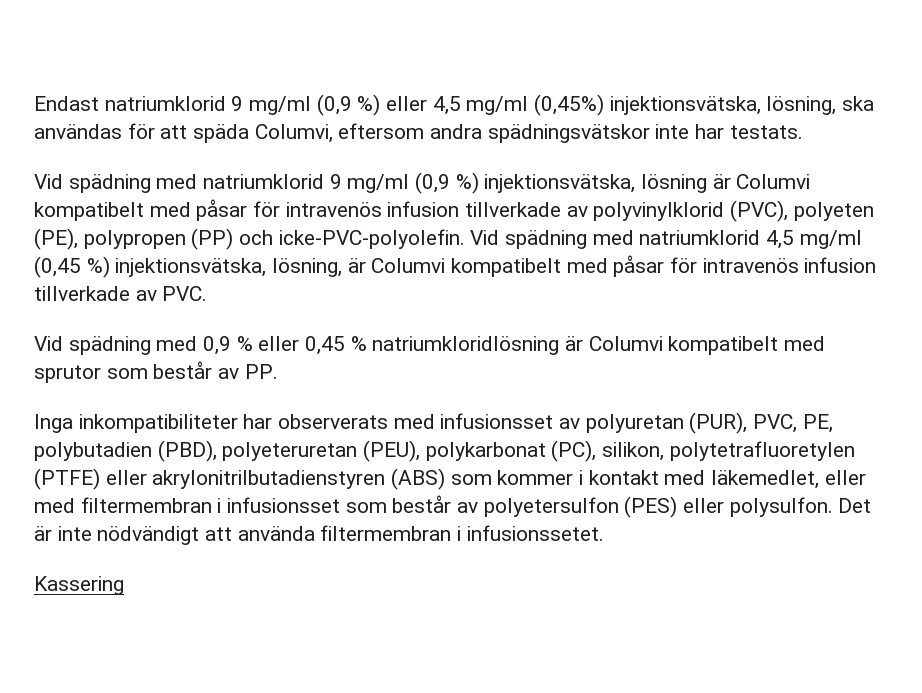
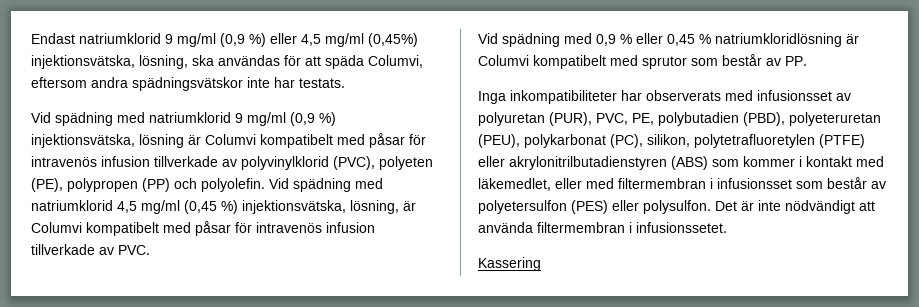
[278,229,465,249] icke-PVC-polyolefin. -> [201,178,265,192] polyolefin.

